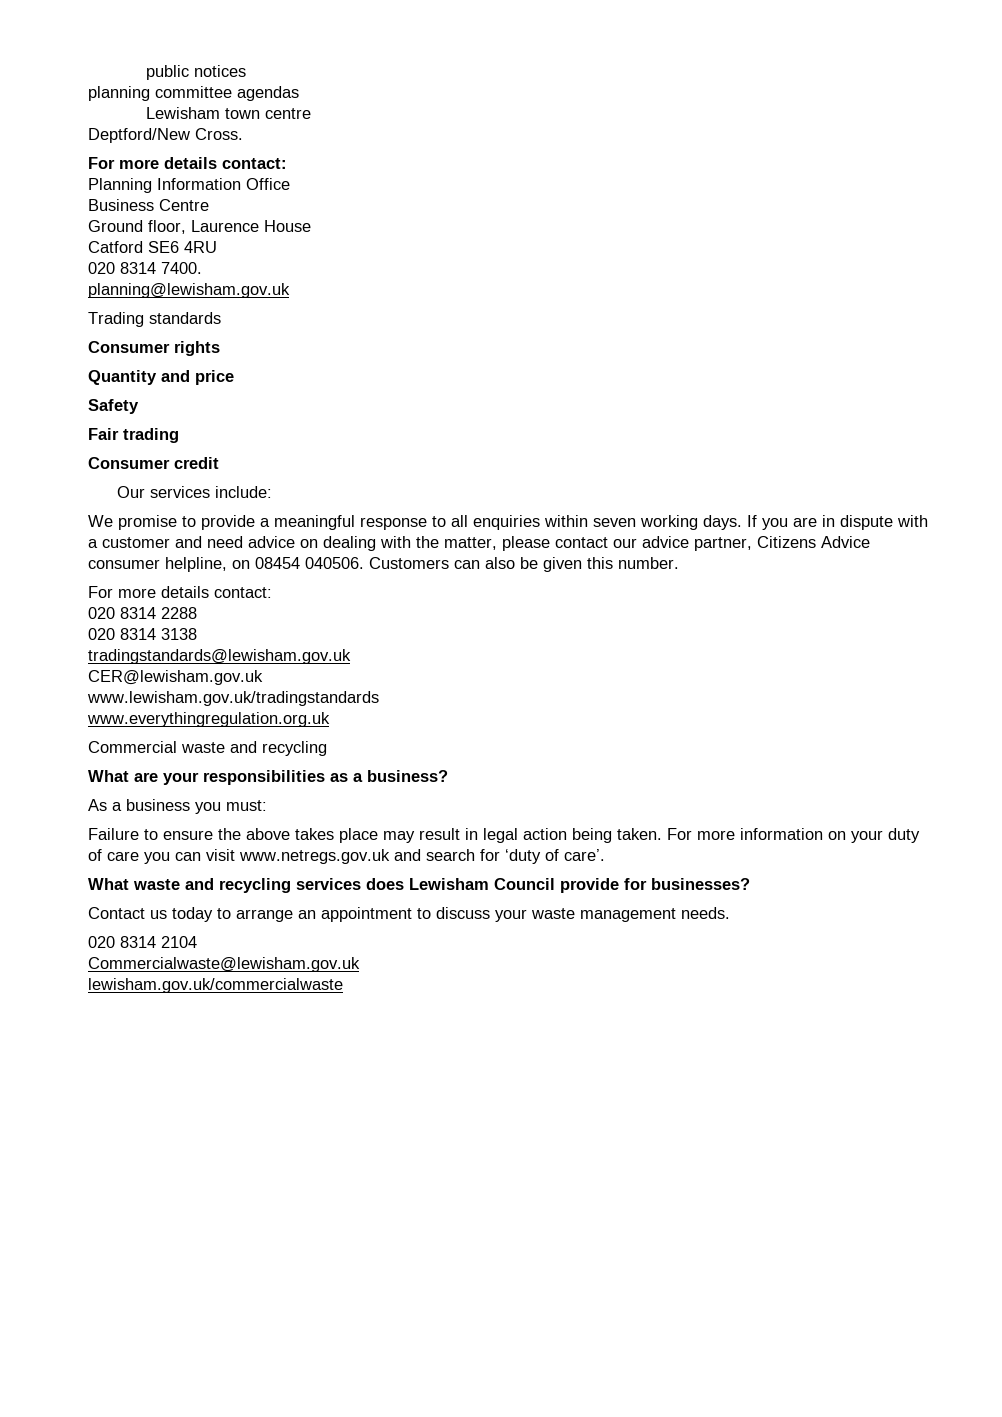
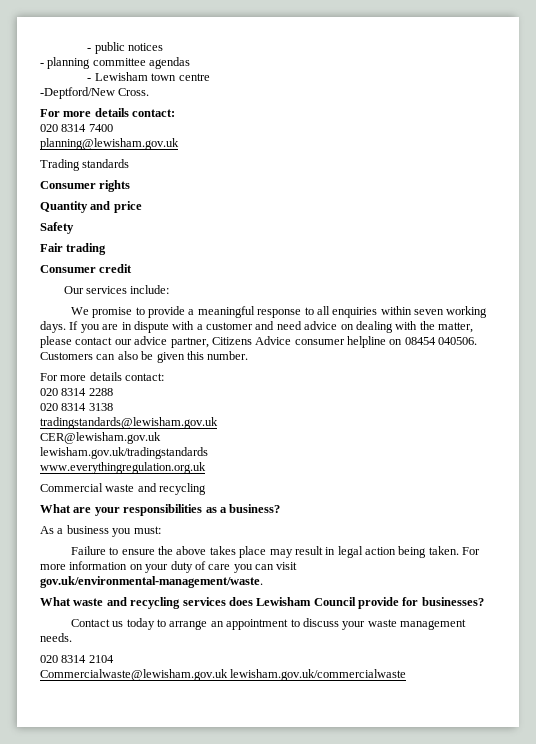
(145, 72) none -> [87,48,92,51] -
(246, 71) none -> [40,63,44,66] -
(299, 93) none -> [87,78,92,81] -
[88,128,190,143] Deptford/New -> [40,87,115,99] -Deptford/New
[88,178,290,193] [88,199,209,211] [88,220,311,234] [88,241,217,253] [88,262,202,274] // Planning Information Office // Business Centre // Ground floor, Laurence House // Catford SE6 4RU // 020 8314 7400. -> [40,124,113,132] // 020 8314 7400
[165,557,227,572] helpline, -> [347,336,386,348] helpline
[87,691,379,706] www.lewisham.gov.uk/tradingstandards -> [40,447,208,459] lewisham.gov.uk/tradingstandards
[239,849,605,864] www.netregs.gov.uk and search for ‘duty of care’. -> [40,576,263,588] gov.uk/environmental-management/waste.
(360, 964) // -> (228, 675) none

